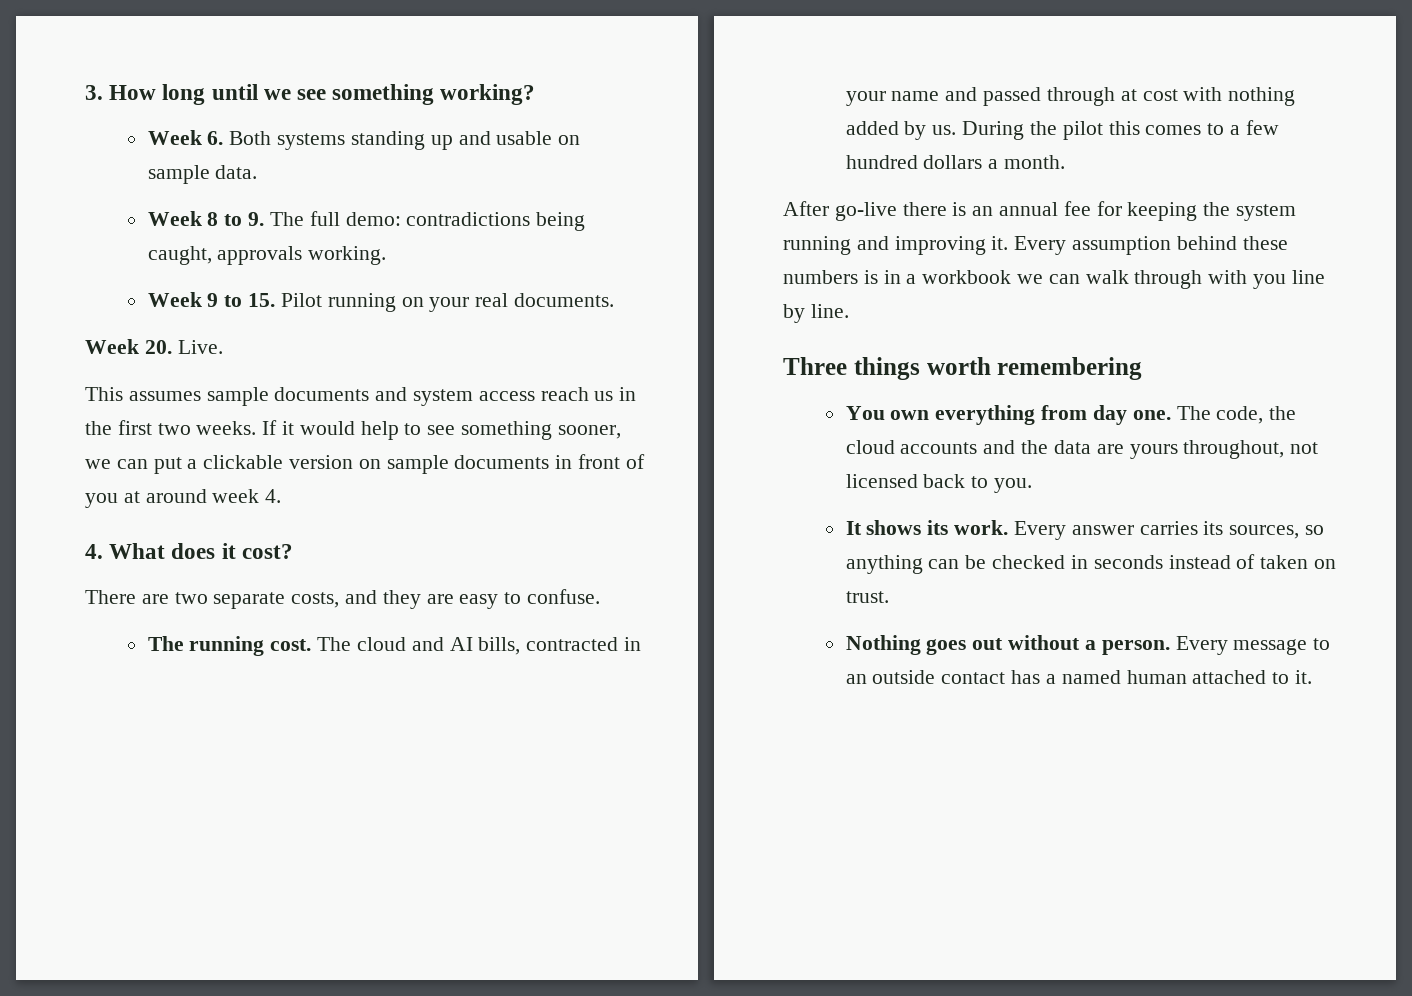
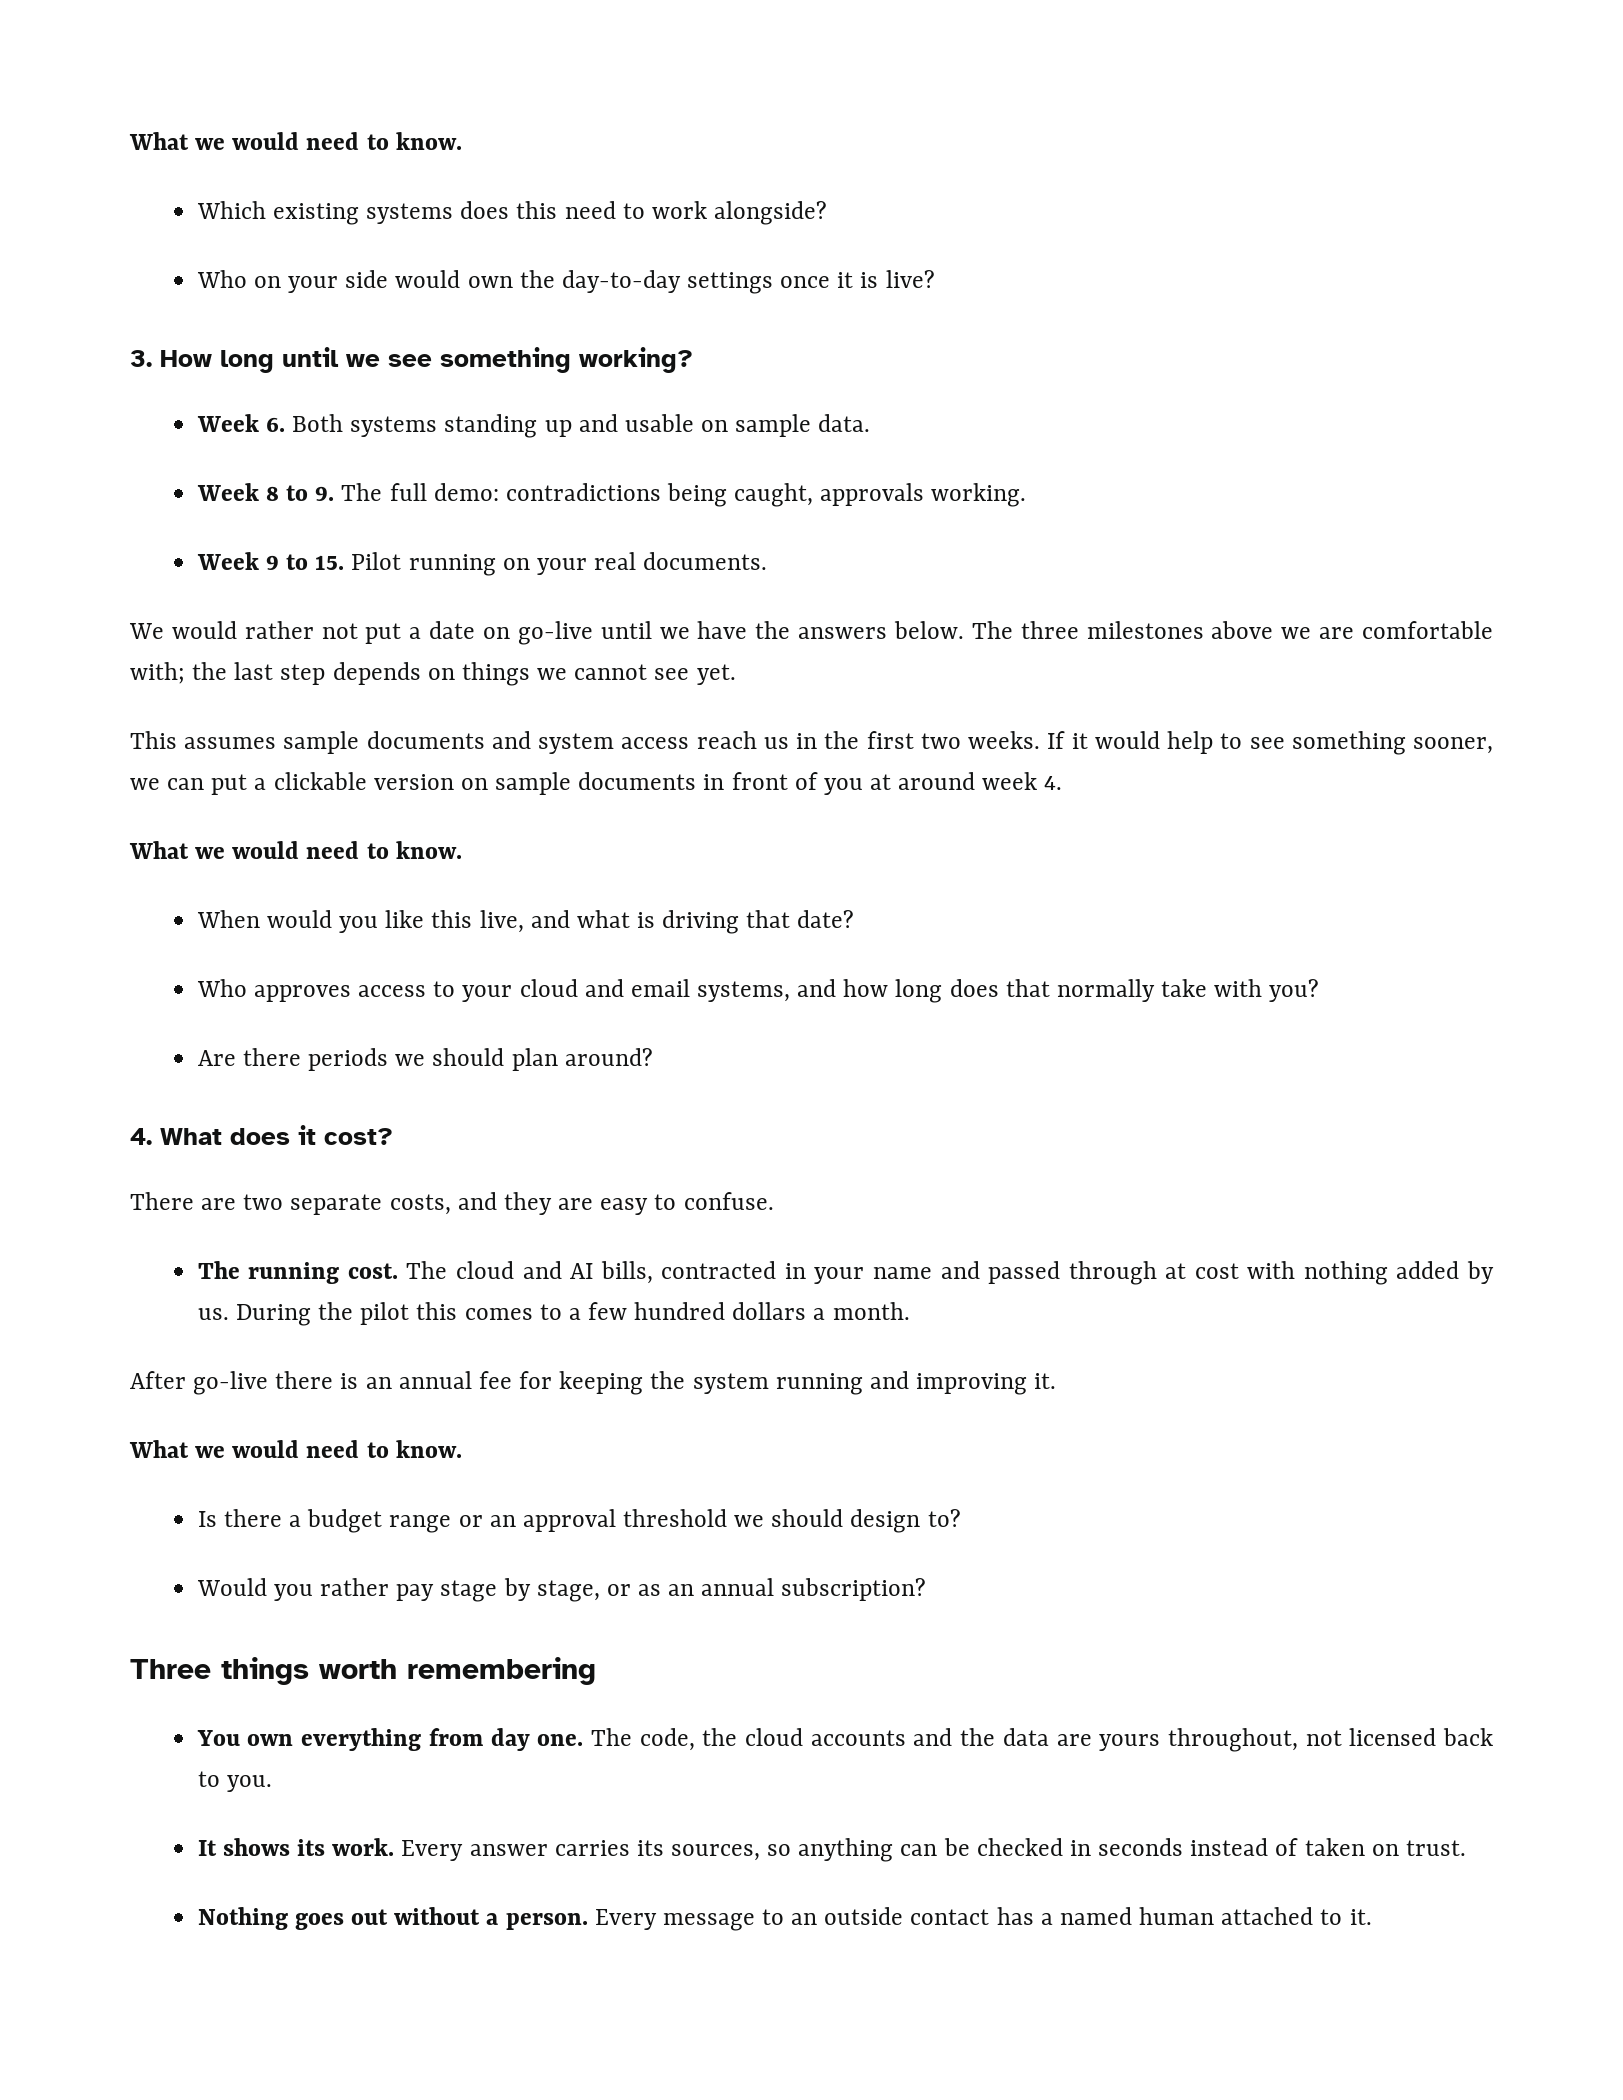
(85, 92) none -> [129,132,462,150] [196,201,828,225] [196,270,935,294] What we would need to know. // Which existing systems does this need to work alongside? // Who on your side would own the day-to-day settings once it is live? //
[85,339,223,354] Week 20. Live. -> [129,621,1494,645] [130,662,736,686] We would rather not put a date on go-live until we have the answers below. The three milestones above we are comfortable with; the last step depends on things we cannot see yet.
(282, 496) none -> [129,841,462,859] [196,910,855,934] [196,979,1320,1003] [197,1048,653,1071] // What we would need to know. // When would you like this live, and what is driving that date? // Who approves access to your cloud and email systems, and how long does that normally take with you? // Are there periods we should plan around?
[1014,236,1288,255] [783,270,1325,289] [783,304,849,323] Every assumption behind these numbers is in a workbook we can walk through with you line by line. -> [129,1440,462,1458] [197,1509,961,1533] [196,1578,927,1602] // What we would need to know. // Is there a budget range or an approval threshold we should design to? // Would you rather pay stage by stage, or as an annual subscription?

